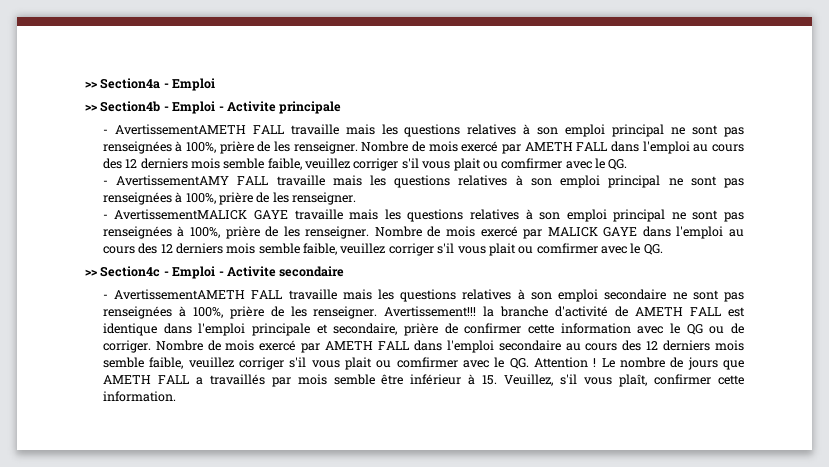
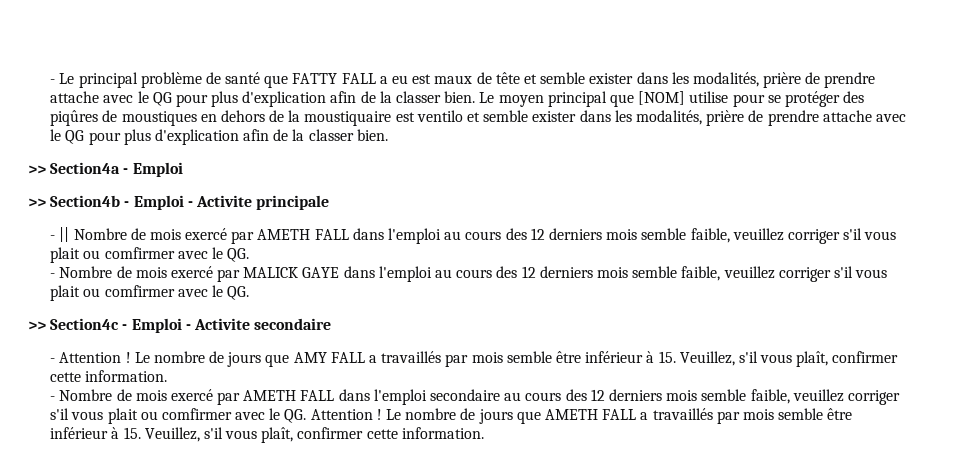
(85, 84) none -> [50,72,876,88] [50,91,865,107] [50,110,906,126] [50,129,388,145] - Le principal problème de santé que FATTY FALL a eu est maux de tête et semble exister dans les modalités, prière de prendre attache avec le QG pour plus d'explication afin de la classer bien. Le moyen principal que [NOM] utilise pour se protéger des piqûres de moustiques en dehors de la moustiquaire est ventilo et semble exister dans les modalités, prière de prendre attache avec le QG pour plus d'explication afin de la classer bien. //
[114,124,744,137] [102,141,358,154] AvertissementAMETH FALL travaille mais les questions relatives à son emploi principal ne sont pas renseignées à 100%, prière de les renseigner. -> [59,227,70,242] ||
[116,175,745,188] [102,192,357,205] [102,209,744,222] [102,226,370,239] AvertissementAMY FALL travaille mais les questions relatives à son emploi principal ne sont pas renseignées à 100%, prière de les renseigner. // - AvertissementMALICK GAYE travaille mais les questions relatives à son emploi principal ne sont pas renseignées à 100%, prière de les renseigner. -> (56, 275) none
[114,289,745,302] [102,306,745,319] [102,323,745,336] [102,340,151,353] AvertissementAMETH FALL travaille mais les questions relatives à son emploi secondaire ne sont pas renseignées à 100%, prière de les renseigner. Avertissement!!! la branche d'activité de AMETH FALL est identique dans l'emploi principale et secondaire, prière de confirmer cette information avec le QG ou de corriger. -> [59,351,899,367] [50,370,168,382] [50,396,56,401] Attention ! Le nombre de jours que AMY FALL a travaillés par mois semble être inférieur à 15. Veuillez, s'il vous plaît, confirmer cette information. // -

